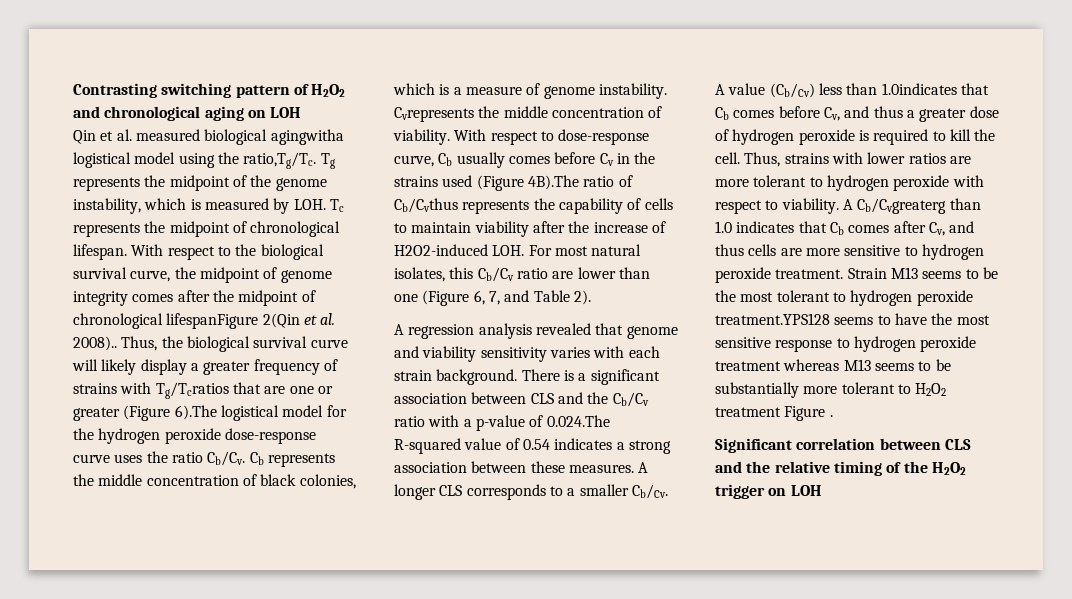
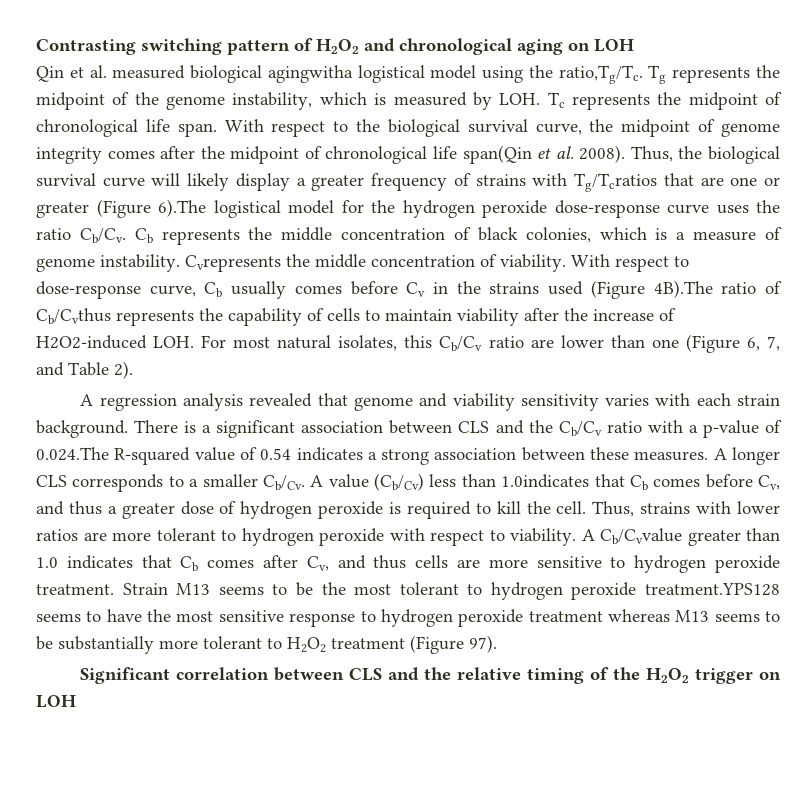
[73,244,127,260] lifespan. -> [145,119,217,137] life span.
[166,313,336,329] [73,336,117,351] lifespanFigure 2(Qin et al. 2008).. -> [433,145,626,164] life span(Qin et al. 2008).
[857,198,947,214] Cb/Cvgreaterg -> [600,528,741,546] Cb/Cvvalue greater
[784,406,833,421] Figure . -> [410,635,497,654] (Figure 97).

